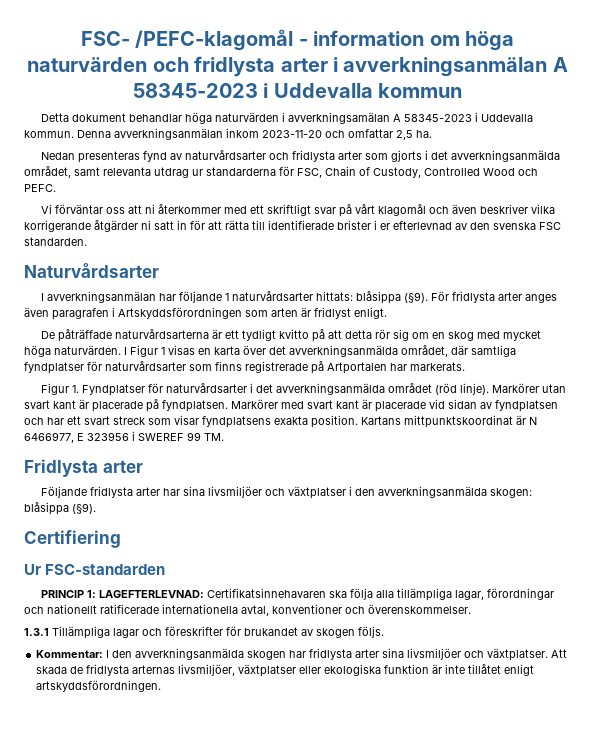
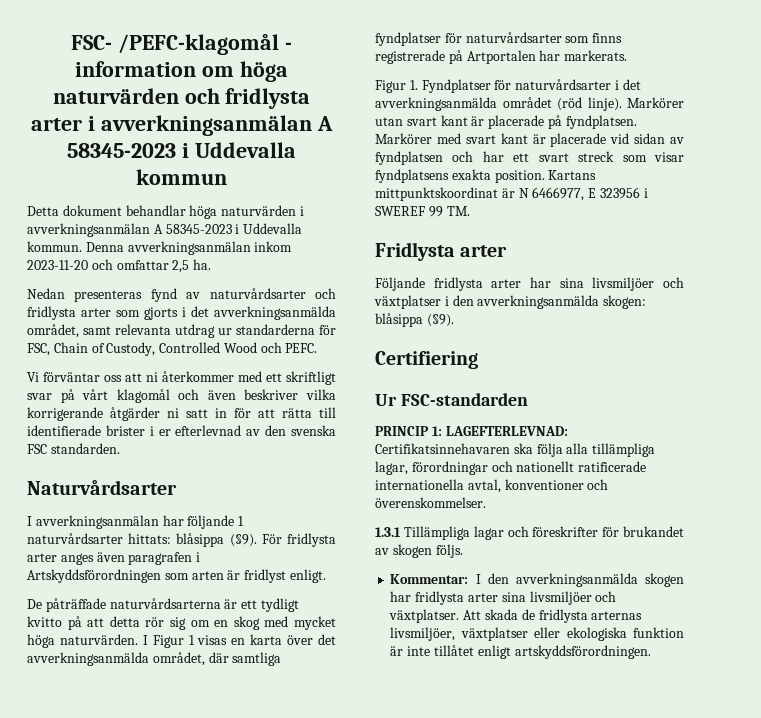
[288,112,391,124] avverkningsamälan -> [27,223,150,237] avverkningsanmälan

